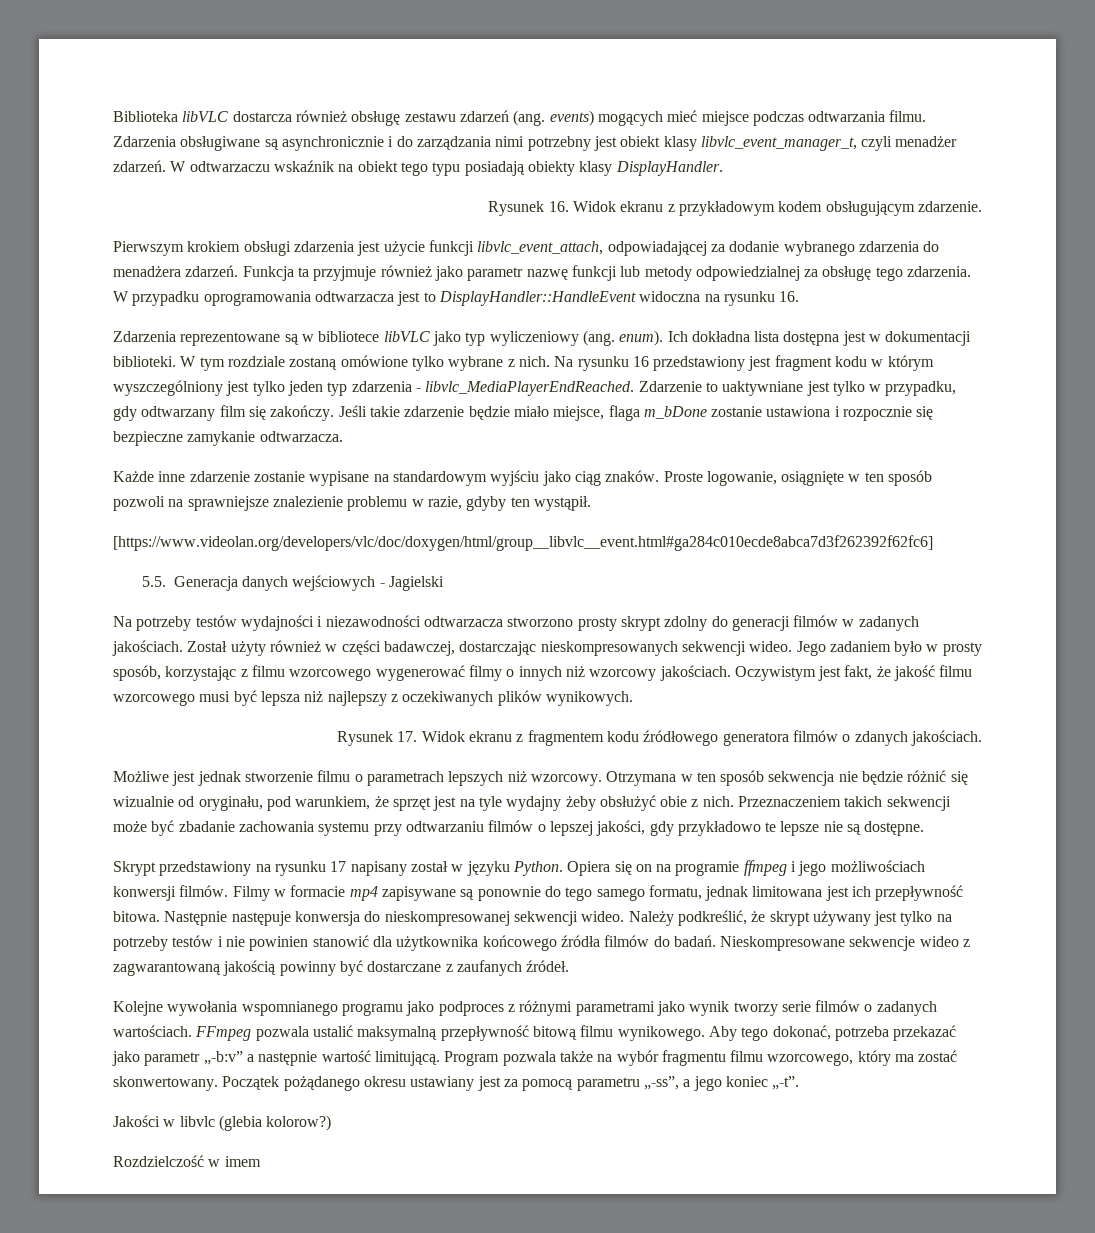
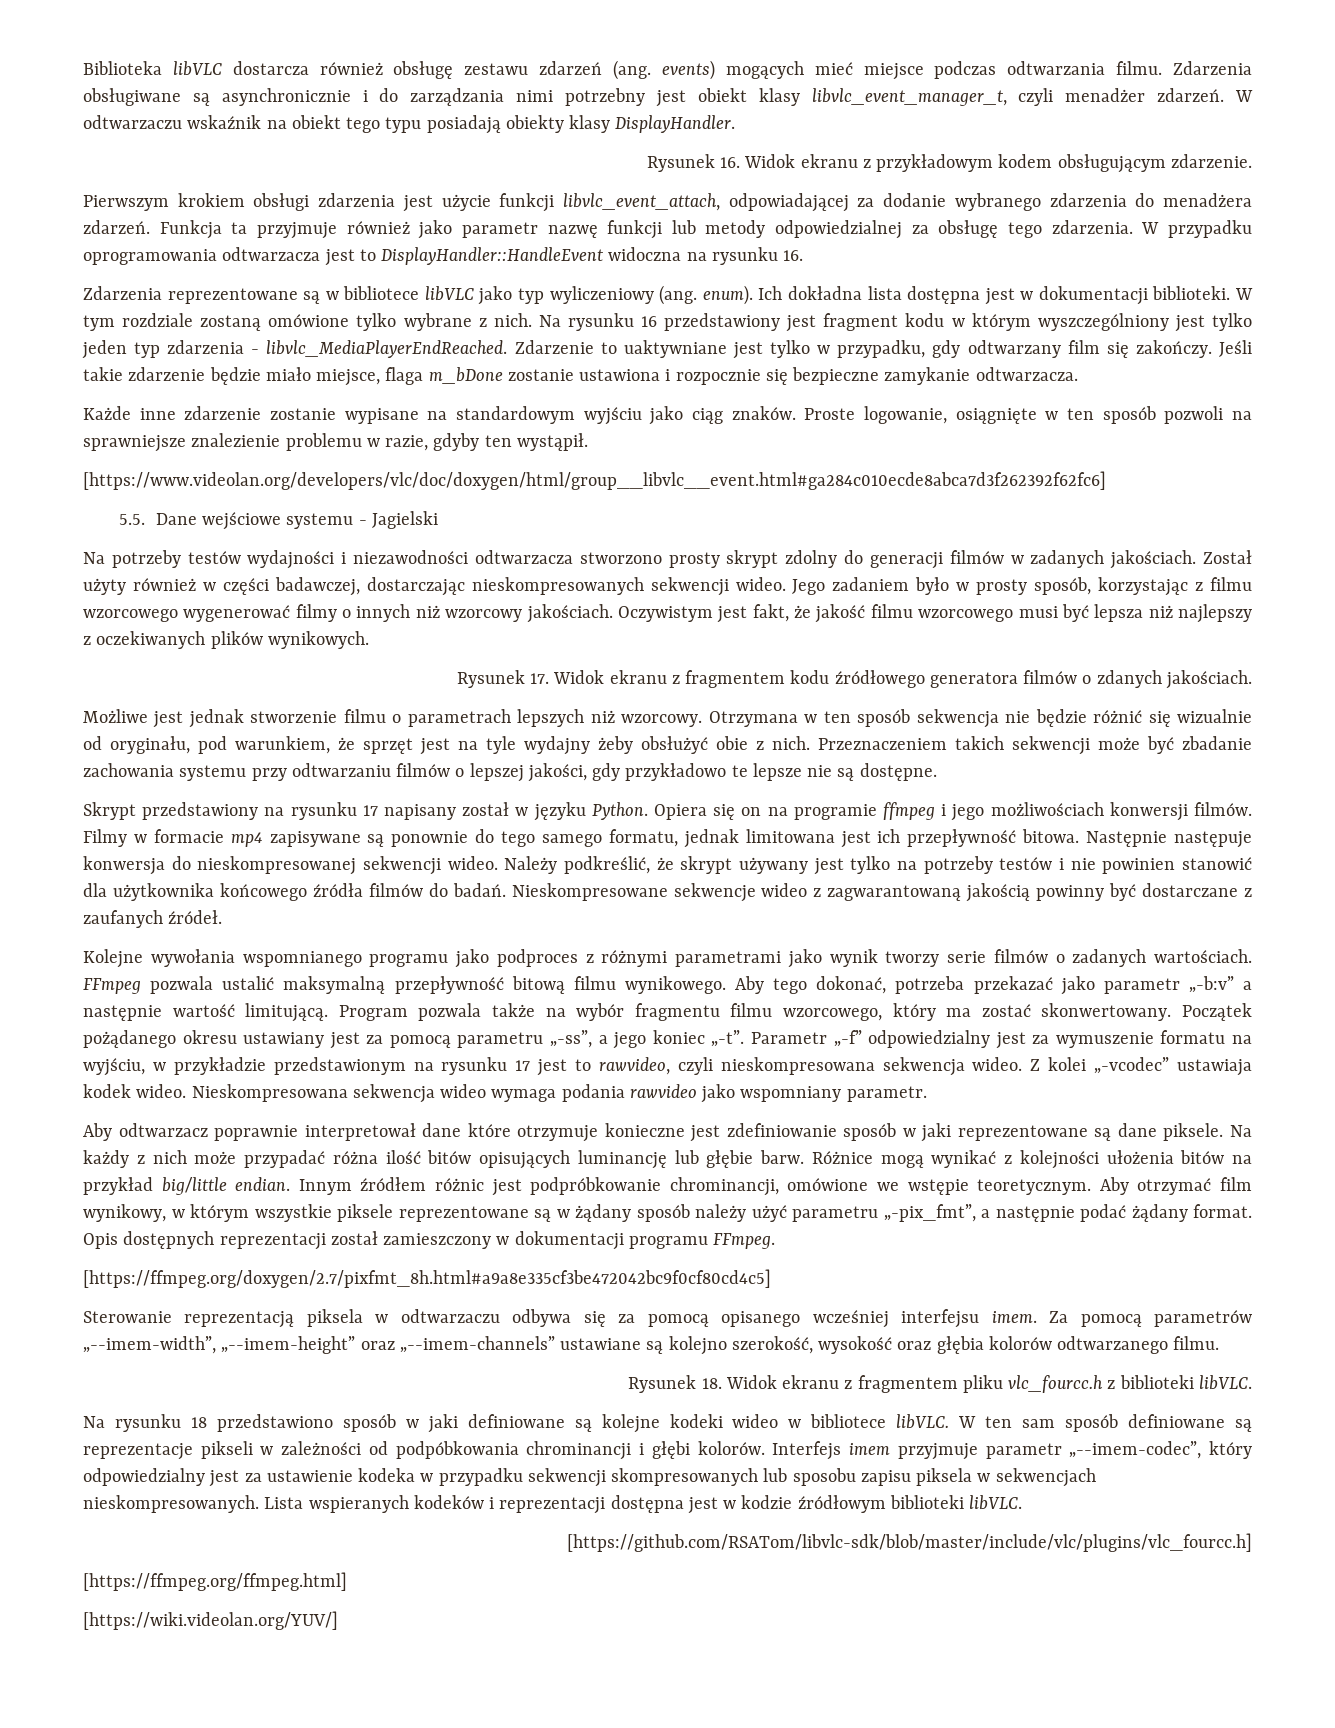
[173,575,376,591] Generacja danych wejściowych -> [155,512,354,530] Dane wejściowe systemu
[113,1115,332,1131] [113,1155,261,1167] // Jakości w libvlc (glebia kolorow?) // Rozdzielczość w imem -> [750,1030,1252,1049] [83,1057,1252,1076] [83,1084,927,1103] [83,1123,1252,1142] [83,1150,1252,1169] [83,1177,1252,1196] [83,1204,1252,1222] [83,1231,776,1250] [83,1269,771,1288] [83,1309,1253,1328] [83,1336,1220,1355] [628,1375,1253,1393] [83,1414,1253,1433] [83,1441,1253,1460] [83,1468,1096,1487] [83,1495,1023,1514] [567,1533,1252,1552] [83,1572,347,1591] [83,1611,338,1630] Parametr „-f” odpowiedzialny jest za wymuszenie formatu na wyjściu, w przykładzie przedstawionym na rysunku 17 jest to rawvideo, czyli nieskompresowana sekwencja wideo. Z kolei „-vcodec” ustawiaja kodek wideo. Nieskompresowana sekwencja wideo wymaga podania rawvideo jako wspomniany parametr. // Aby odtwarzacz poprawnie interpretował dane które otrzymuje konieczne jest zdefiniowanie sposób w jaki reprezentowane są dane piksele. Na każdy z nich może przypadać różna ilość bitów opisujących luminancję lub głębie barw. Różnice mogą wynikać z kolejności ułożenia bitów na przykład big/little endian. Innym źródłem różnic jest podpróbkowanie chrominancji, omówione we wstępie teoretycznym. Aby otrzymać film wynikowy, w którym wszystkie piksele reprezentowane są w żądany sposób należy użyć parametru „-pix_fmt”, a następnie podać żądany format. Opis dostępnych reprezentacji został zamieszczony w dokumentacji programu FFmpeg. // [https://ffmpeg.org/doxygen/2.7/pixfmt_8h.html#a9a8e335cf3be472042bc9f0cf80cd4c5] // Sterowanie reprezentacją piksela w odtwarzaczu odbywa się za pomocą opisanego wcześniej interfejsu imem. Za pomocą parametrów „--imem-width”, „--imem-height” oraz „--imem-channels” ustawiane są kolejno szerokość, wysokość oraz głębia kolorów odtwarzanego filmu. // Rysunek 18. Widok ekranu z fragmentem pliku vlc_fourcc.h z biblioteki libVLC. // Na rysunku 18 przedstawiono sposób w jaki definiowane są kolejne kodeki wideo w bibliotece libVLC. W ten sam sposób definiowane są reprezentacje pikseli w zależności od podpóbkowania chrominancji i głębi kolorów. Interfejs imem przyjmuje parametr „--imem-codec”, który odpowiedzialny jest za ustawienie kodeka w przypadku sekwencji skompresowanych lub sposobu zapisu piksela w sekwencjach nieskompresowanych. Lista wspieranych kodeków i reprezentacji dostępna jest w kodzie źródłowym biblioteki libVLC. // [https://github.com/RSATom/libvlc-sdk/blob/master/include/vlc/plugins/vlc_fourcc.h] // [https://ffmpeg.org/ffmpeg.html] // [https://wiki.videolan.org/YUV/]

